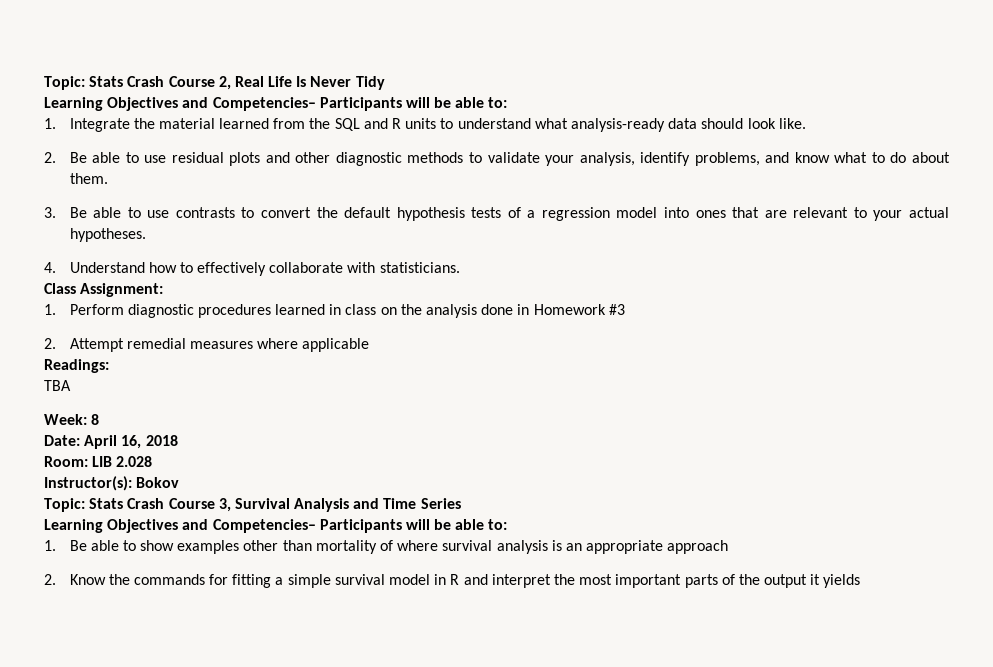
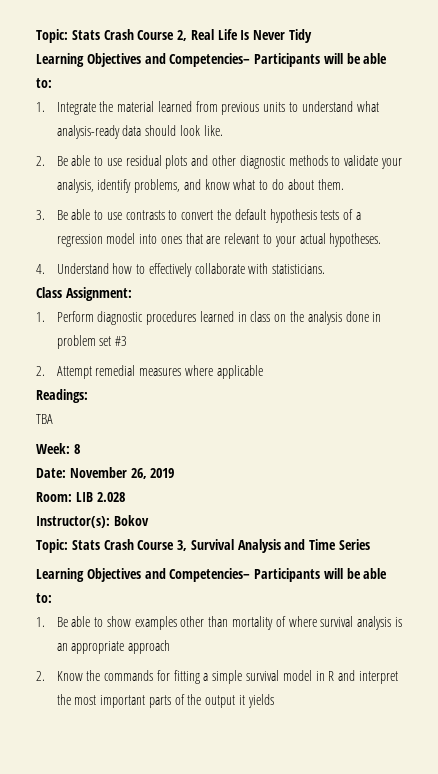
[309,118,402,131] the SQL and R -> [221,102,260,115] previous
[533,304,606,315] Homework -> [56,335,112,349] problem set
[84,435,178,449] April 16, 2018 -> [69,467,175,479] November 26, 2019

